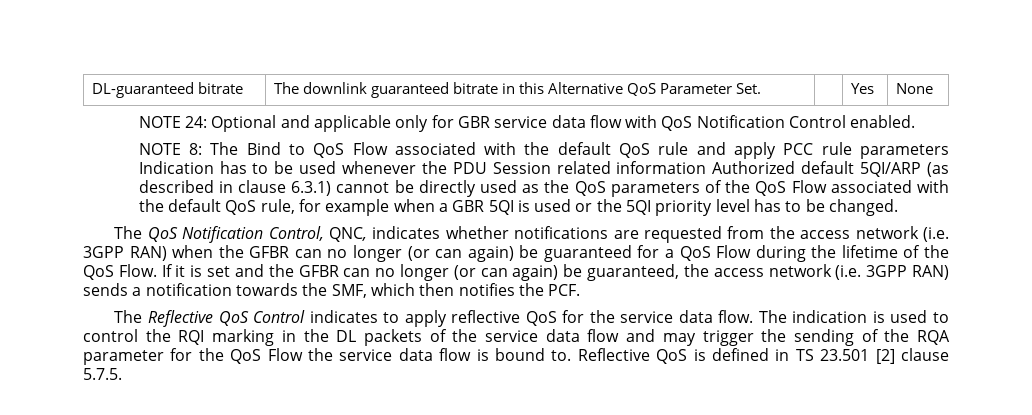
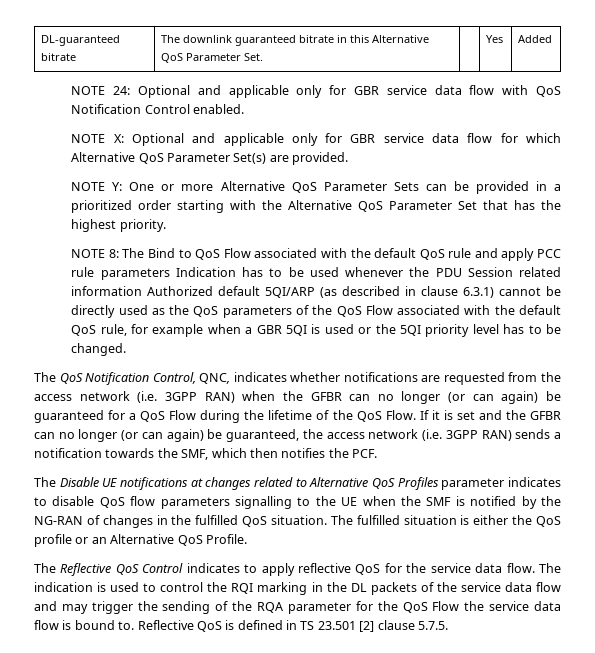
[896,83,934,94] | None -> [517,35,552,43] | Added
(916, 121) none -> [71,133,561,146] [71,152,349,165] [71,181,561,194] [71,200,562,213] [71,219,166,232] // NOTE X: Optional and applicable only for GBR service data flow for which Alternative QoS Parameter Set(s) are provided. // NOTE Y: One or more Alternative QoS Parameter Sets can be provided in a prioritized order starting with the Alternative QoS Parameter Set that has the highest priority.
(581, 290) none -> [34,477,562,490] [34,496,561,509] [34,515,561,528] [34,534,247,547] // The Disable UE notifications at changes related to Alternative QoS Profiles parameter indicates to disable QoS flow parameters signalling to the UE when the SMF is notified by the NG-RAN of changes in the fulfilled QoS situation. The fulfilled situation is either the QoS profile or an Alternative QoS Profile.

